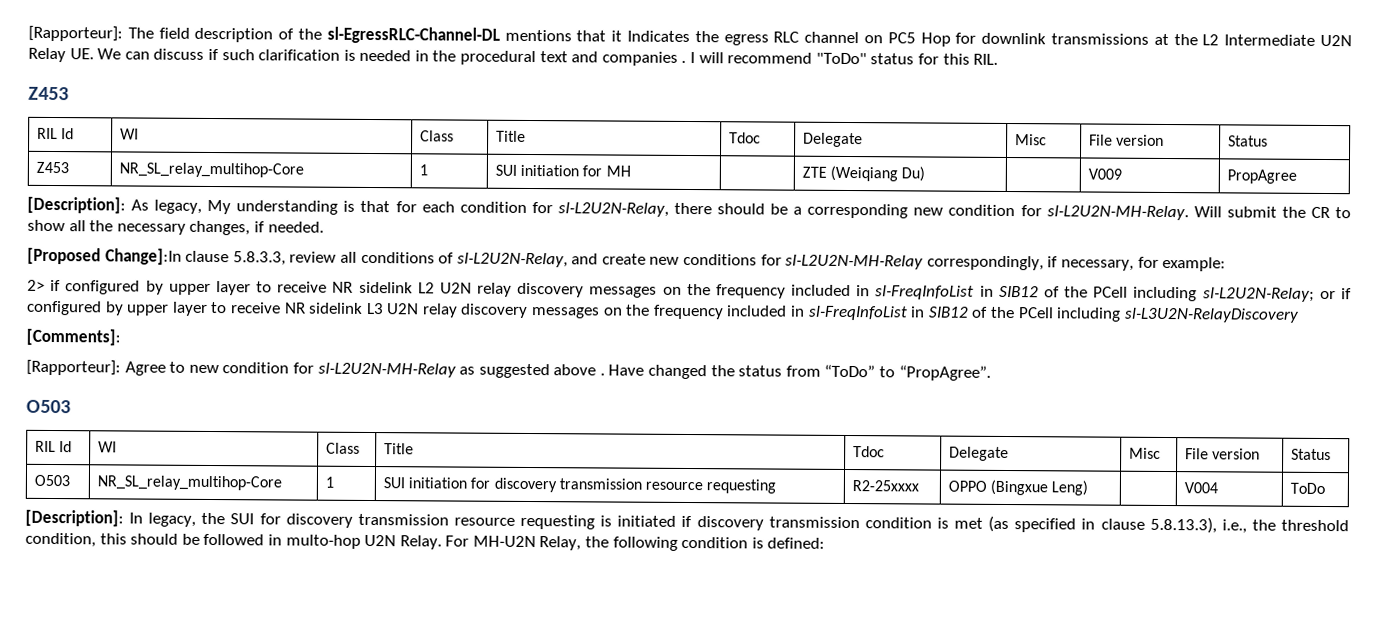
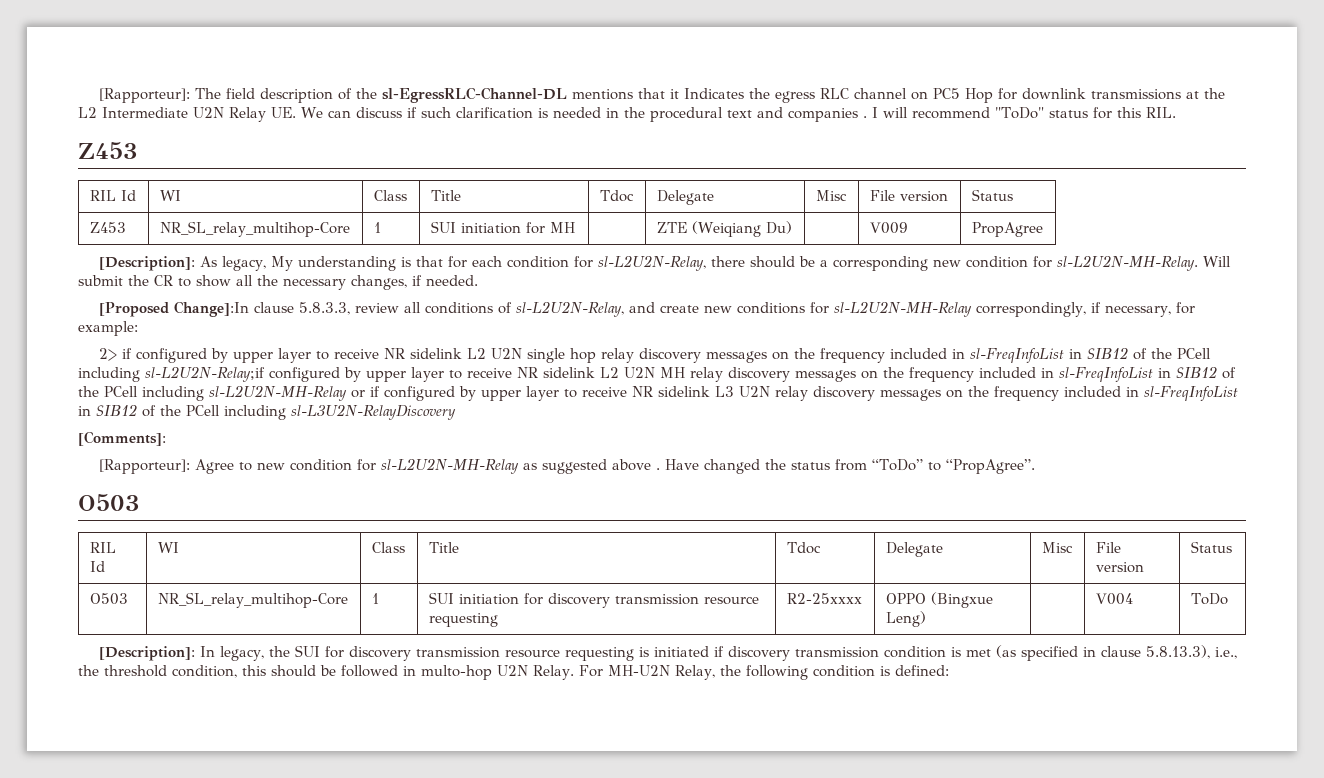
(472, 288) none -> [526,348,596,363] single hop
[1202,287,1315,302] sl-L2U2N-Relay; -> [145,366,1236,382] [78,385,347,401] sl-L2U2N-Relay;if configured by upper layer to receive NR sidelink L2 U2N MH relay discovery messages on the frequency included in sl-FreqInfoList in SIB12 of the PCell including sl-L2U2N-MH-Relay

